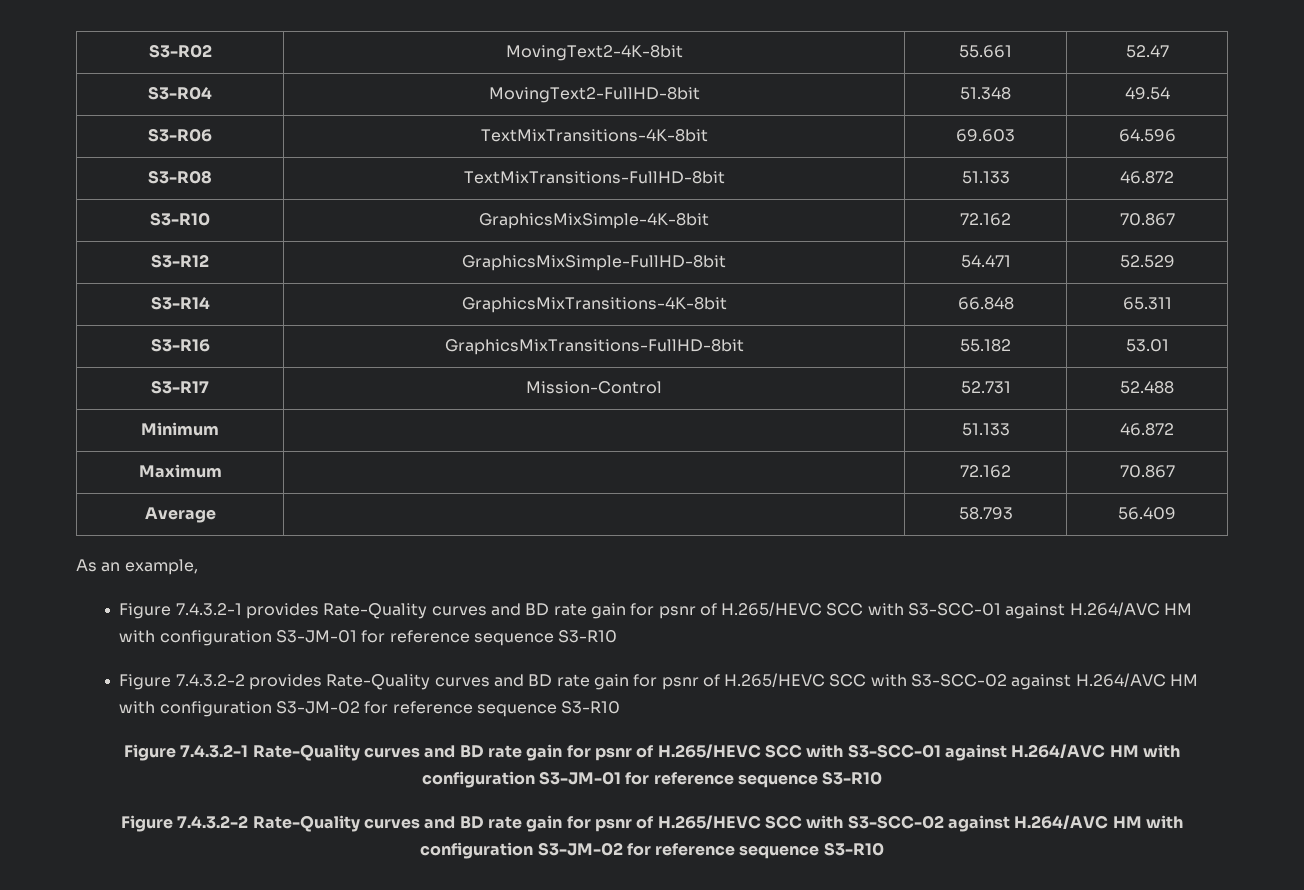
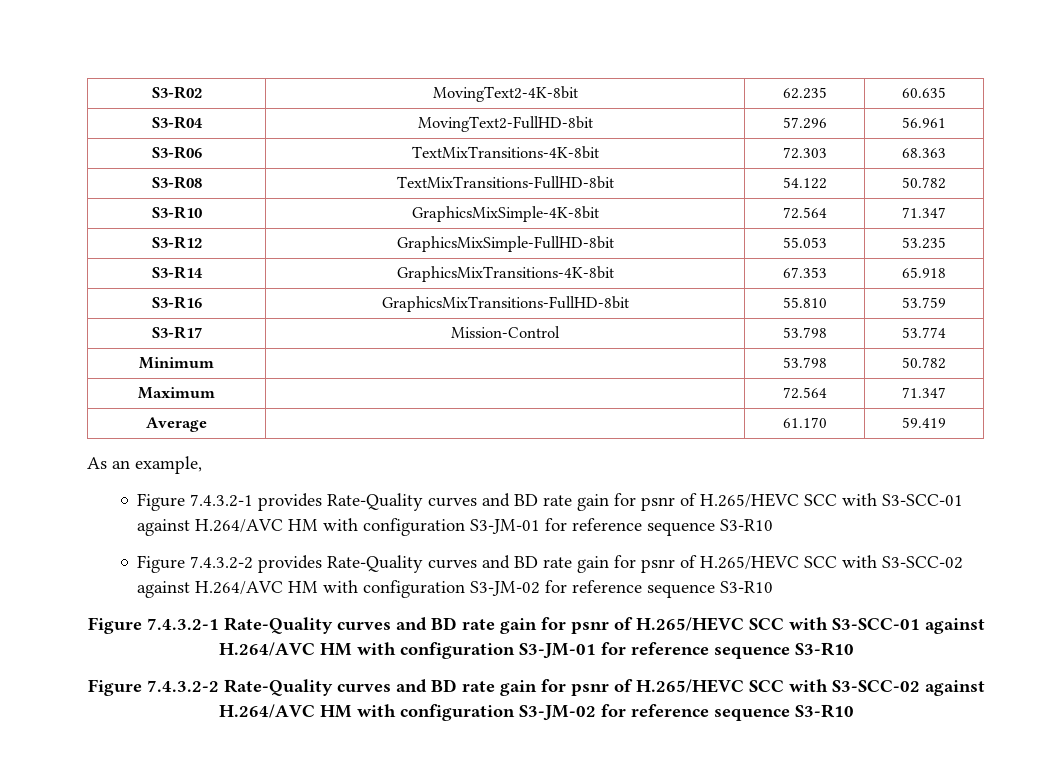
[959,45,1012,58] [1125,45,1169,58] 55.661 | 52.47 -> [782,87,827,99] [902,87,946,98] 62.235 | 60.635
[960,87,1011,100] [1124,87,1170,100] 51.348 | 49.54 -> [782,117,827,129] [902,117,946,128] 57.296 | 56.961
[956,129,1015,142] [1118,129,1176,142] 69.603 | 64.596 -> [782,147,827,159] [902,148,946,158] 72.303 | 68.363
[961,171,1010,184] [1120,171,1174,184] 51.133 | 46.872 -> [782,177,827,189] [902,177,946,189] 54.122 | 50.782
[960,213,1011,226] [1119,213,1175,226] 72.162 | 70.867 -> [782,207,827,219] [902,207,946,218] 72.564 | 71.347
[960,255,1011,268] [1119,255,1175,268] 54.471 | 52.529 -> [782,237,827,248] [902,237,946,249] 55.053 | 53.235
[957,297,1014,310] [1122,297,1172,310] 66.848 | 65.311 -> [782,267,827,278] [902,267,946,278] 67.353 | 65.918
[960,339,1011,352] [1125,339,1169,352] 55.182 | 53.01 -> [782,297,827,308] [902,297,946,308] 55.810 | 53.759
[960,381,1011,394] [1120,381,1174,394] 52.731 | 52.488 -> [782,327,827,338] [902,327,946,338] 53.798 | 53.774
[961,423,1010,436] [1120,423,1174,436] 51.133 | 46.872 -> [782,357,827,368] [902,357,946,369] 53.798 | 50.782
[960,465,1011,478] [1119,465,1175,478] 72.162 | 70.867 -> [782,387,827,399] [902,387,946,398] 72.564 | 71.347
[958,507,1013,520] [1118,507,1176,520] 58.793 | 56.409 -> [782,417,827,428] [902,417,946,428] 61.170 | 59.419

